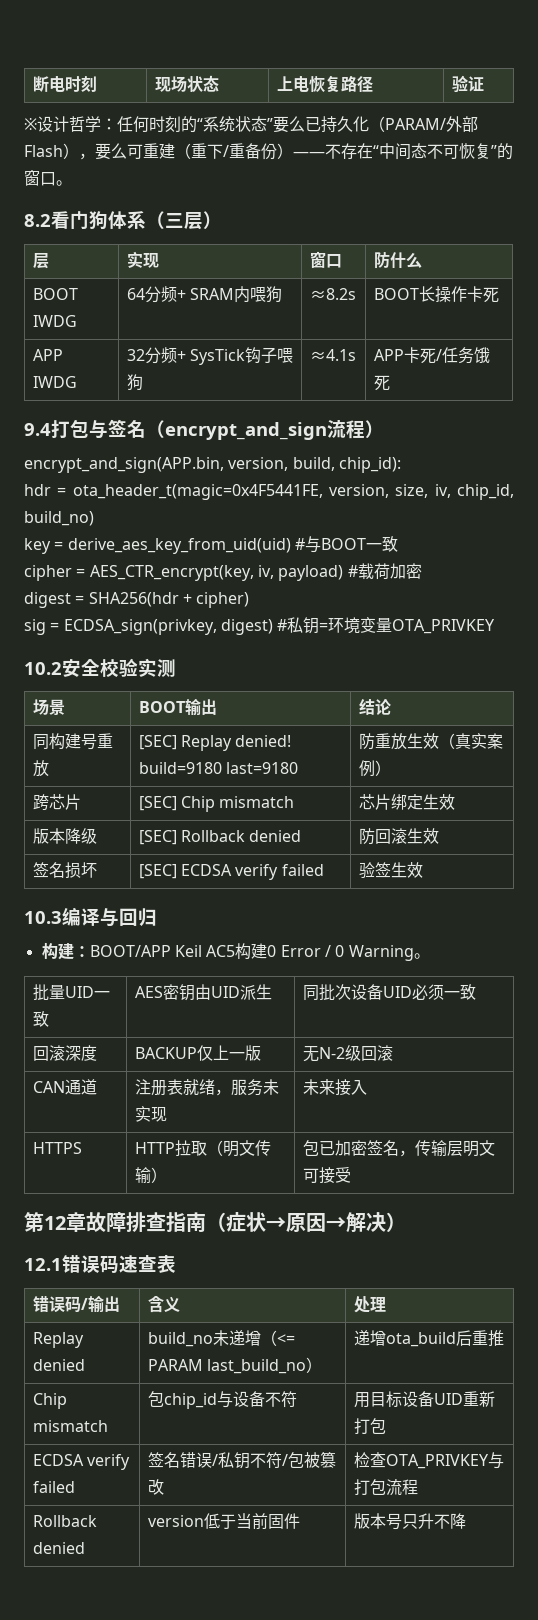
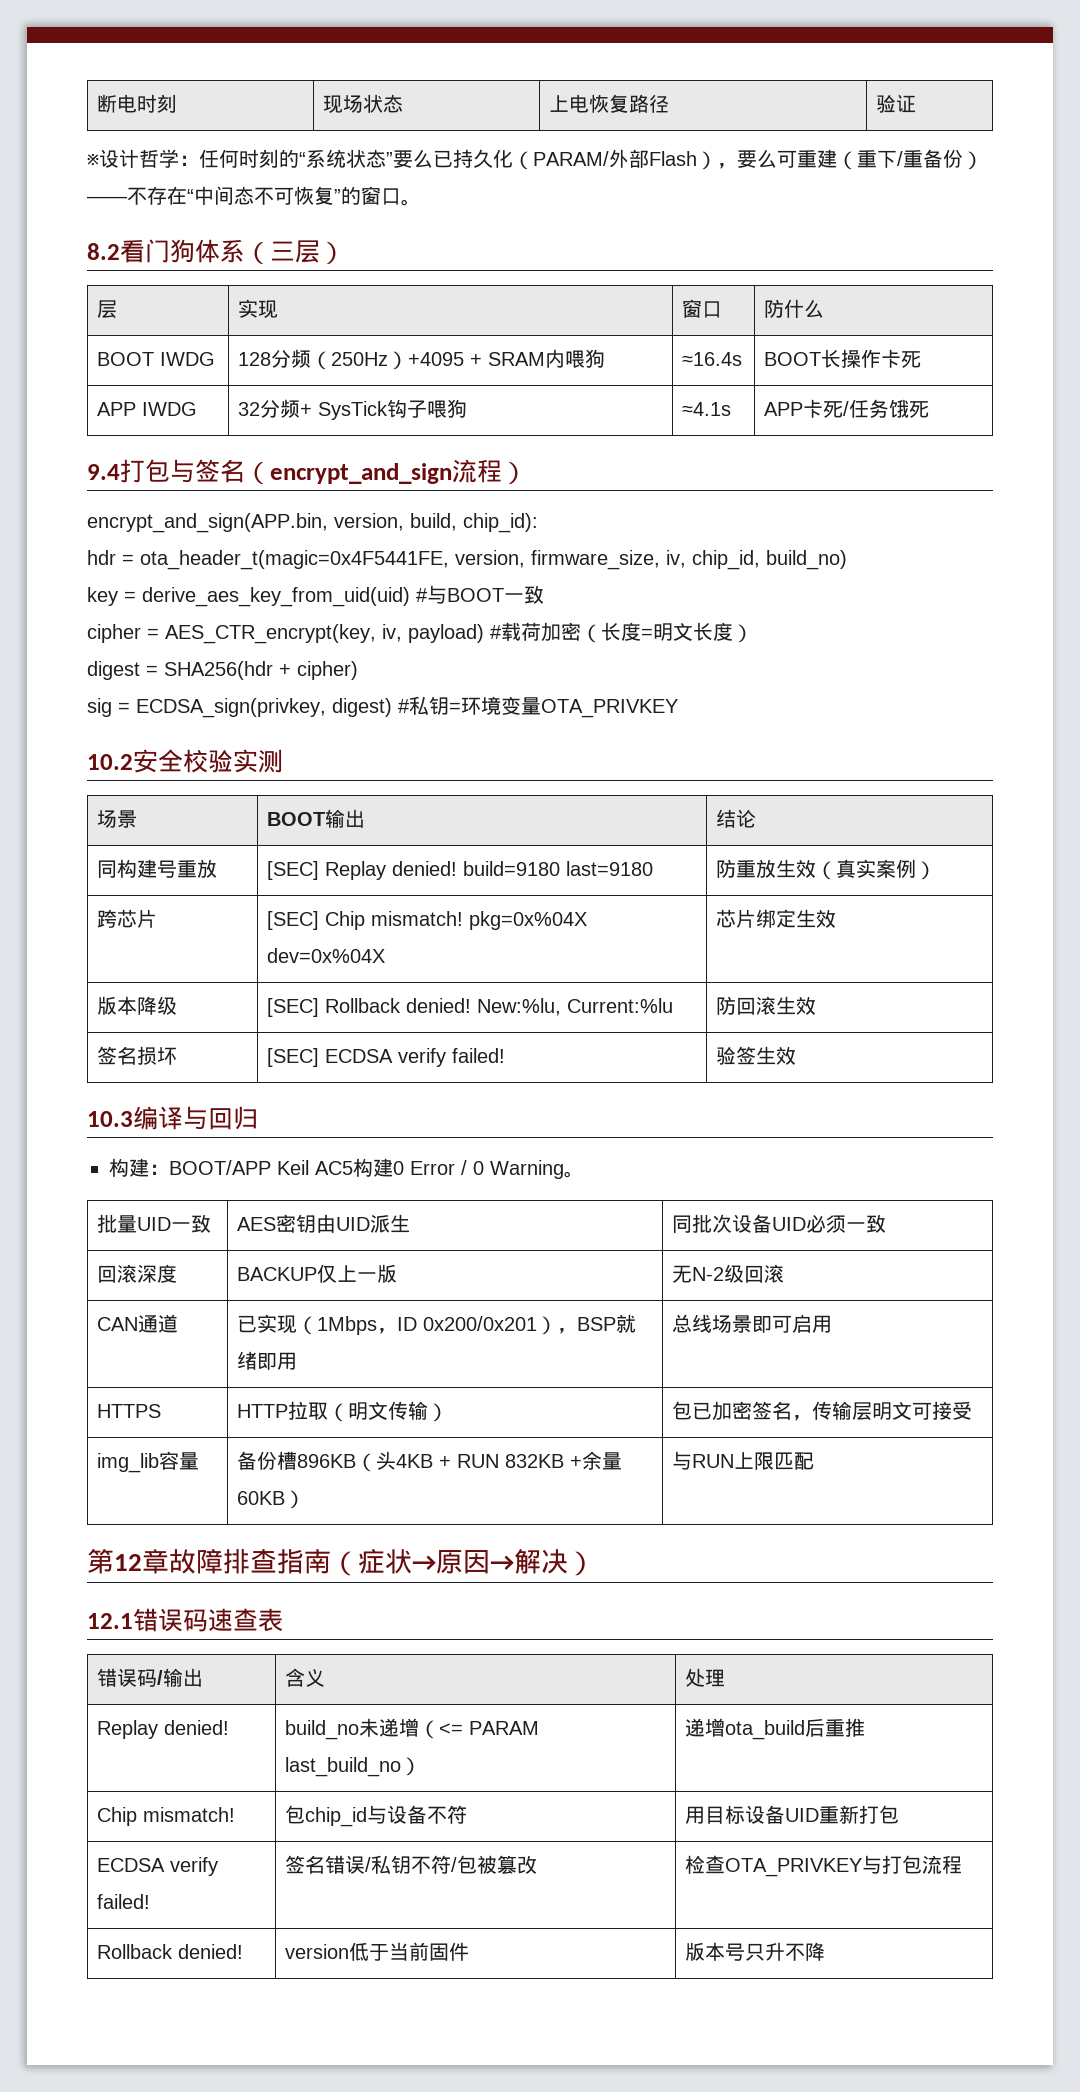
[126,286,177,303] 64分频 -> [237,349,464,370] 128分频（250Hz）+4095
[309,288,356,300] ≈8.2s -> [681,352,742,366] ≈16.4s
[395,484,429,498] size, -> [531,550,660,570] firmware_size,
(422, 571) none -> [581,622,753,643] （长度=明文长度）
[219,796,295,808] mismatch -> [370,911,587,930] [266,948,385,963] mismatch! pkg=0x%04X dev=0x%04X
[249,830,302,842] denied -> [405,998,673,1016] denied! New:%lu, Current:%lu
[281,864,324,876] failed -> [451,1048,505,1063] failed!
[134,1079,279,1096] [134,1106,167,1122] [302,1079,367,1096] 注册表就绪，服务未实现 | 未来接入 -> [236,1314,636,1335] [236,1351,297,1370] [671,1314,832,1333] 已实现（1Mbps，ID 0x200/0x201），BSP就绪即用 | 总线场景即可启用
(351, 1175) none -> [96,1451,199,1473] [236,1451,622,1472] [236,1490,305,1509] [671,1451,814,1470] // img_lib容量 | 备份槽896KB（头4KB + RUN 832KB +余量60KB） | 与RUN上限匹配
[32,1359,85,1371] denied -> [163,1720,229,1735] denied!
[32,1420,108,1432] mismatch -> [142,1807,235,1822] mismatch!
[32,1481,75,1493] failed -> [96,1894,150,1909] failed!
[32,1542,85,1554] denied -> [177,1944,243,1959] denied!

